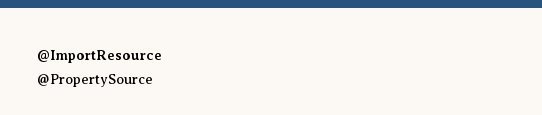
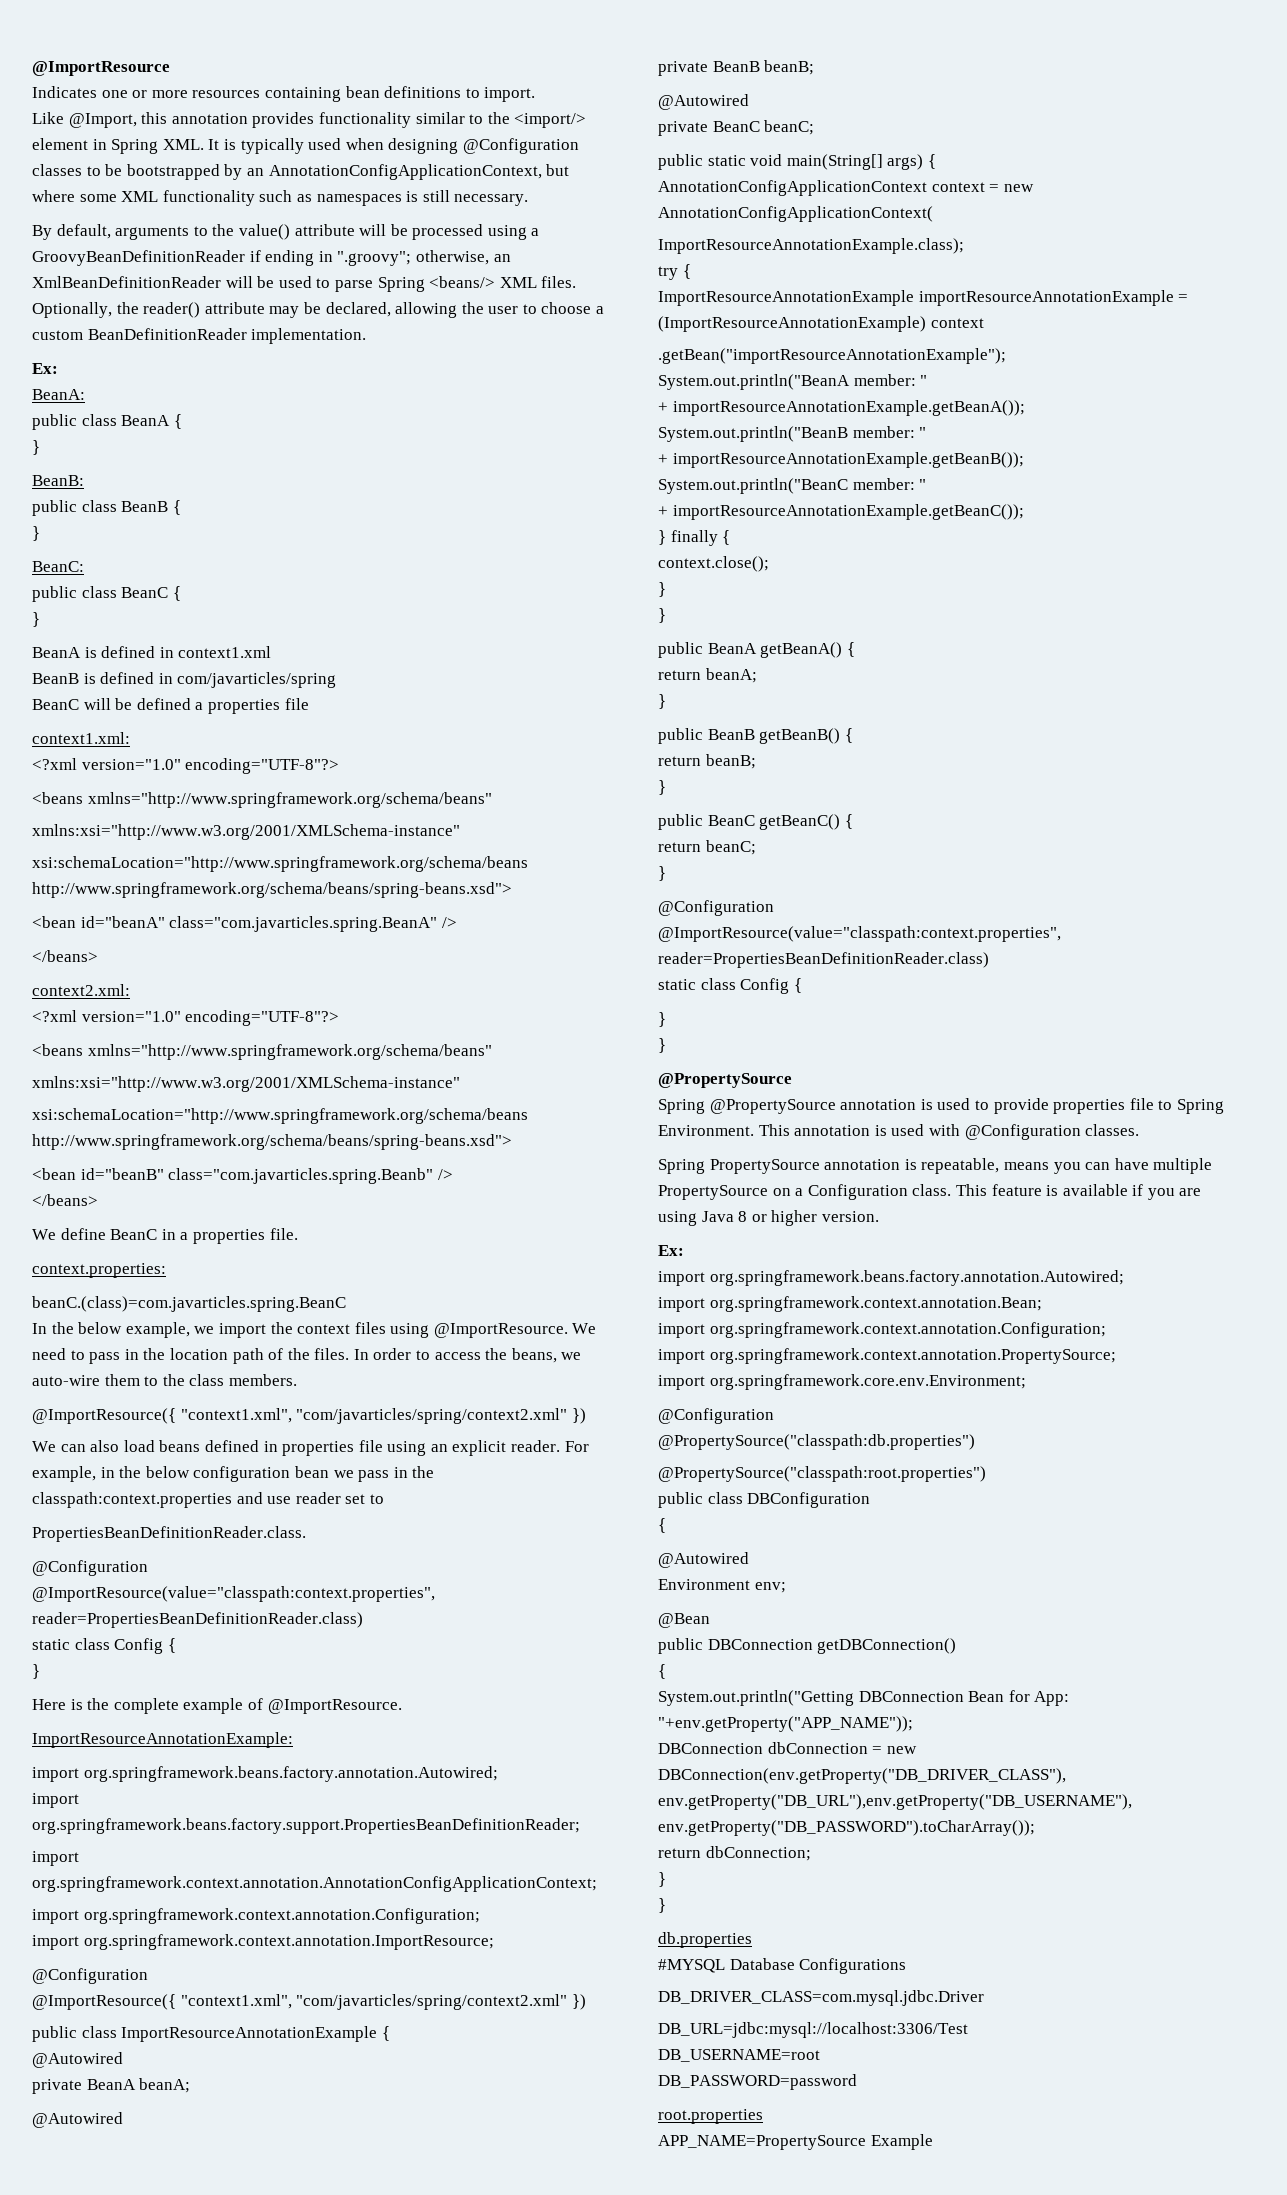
[37,74,153,87] @PropertySource -> [32,86,536,102] [32,112,587,128] [32,138,579,154] [32,164,570,180] [32,190,529,206] [32,224,540,240] [32,250,511,266] [32,276,577,292] [32,302,605,318] [32,328,367,344] [32,363,58,374] [32,389,85,400] [32,414,182,430] [32,440,40,455] [32,475,84,486] [32,500,181,516] [32,526,40,541] [32,561,84,572] [32,586,181,602] [32,612,40,627] [32,646,272,658] [32,672,337,688] [32,698,309,714] [32,732,130,744] [32,758,340,774] [32,792,492,808] [32,824,460,840] [32,856,528,872] [32,882,512,898] [32,916,457,932] [32,950,98,962] [32,984,130,996] [32,1010,340,1026] [32,1044,492,1060] [32,1076,460,1092] [32,1108,528,1124] [32,1134,512,1150] [32,1168,453,1184] [32,1194,98,1206] [32,1228,298,1244] [32,1263,166,1278] [32,1296,346,1312] [32,1322,597,1338] [32,1348,582,1364] [32,1374,297,1386] [32,1408,586,1424] [32,1440,589,1456] [32,1466,435,1482] [32,1492,384,1508] [32,1526,306,1542] [32,1560,148,1576] [32,1586,435,1602] [32,1612,363,1628] [32,1638,176,1654] [32,1664,40,1679] [32,1698,402,1714] [32,1732,293,1748] [32,1766,498,1782] [32,1793,79,1808] [32,1818,580,1834] [32,1851,79,1866] [32,1876,597,1892] [32,1908,480,1924] [32,1934,494,1950] [32,1968,148,1984] [32,1994,586,2010] [32,2026,390,2042] [32,2052,123,2068] [32,2078,191,2094] [32,2112,123,2128] [658,60,815,76] [658,94,749,110] [658,120,815,136] [658,154,936,170] [658,180,1034,196] [658,206,933,222] [658,238,964,254] [658,264,691,280] [658,290,1189,306] [658,316,984,332] [658,348,1006,364] [658,374,928,390] [658,400,1025,416] [658,426,927,442] [658,452,1024,468] [658,478,927,494] [658,504,1024,520] [658,530,731,546] [658,556,769,572] [658,582,666,597] [658,608,666,623] [658,642,855,658] [658,668,757,683] [658,694,666,709] [658,728,853,744] [658,754,756,769] [658,780,666,795] [658,814,853,830] [658,840,756,855] [658,866,666,881] [658,900,774,916] [658,926,1061,942] [658,952,989,968] [658,978,802,994] [658,1012,666,1027] [658,1038,666,1053] [658,1073,792,1088] [658,1098,1224,1114] [658,1124,1140,1140] [658,1158,1213,1174] [658,1184,1202,1200] [658,1210,879,1226] [658,1245,684,1256] [658,1270,1124,1286] [658,1296,1042,1312] [658,1322,1106,1338] [658,1348,1116,1364] [658,1374,1026,1390] [658,1408,774,1424] [658,1434,975,1450] [658,1466,986,1482] [658,1492,871,1508] [658,1518,666,1533] [658,1552,749,1568] [658,1579,786,1593] [658,1613,710,1628] [658,1638,957,1654] [658,1664,666,1679] [658,1690,1070,1706] [658,1716,913,1732] [658,1742,917,1754] [658,1768,1066,1784] [658,1794,1132,1810] [658,1820,1035,1836] [658,1846,811,1861] [658,1872,666,1887] [658,1898,666,1913] [658,1932,752,1948] [658,1958,907,1974] [658,1990,984,2006] [658,2022,968,2038] [658,2049,820,2062] [658,2074,857,2090] [658,2109,763,2124] [658,2134,933,2150] Indicates one or more resources containing bean definitions to import. // Like @Import, this annotation provides functionality similar to the <import/> element in Spring XML. It is typically used when designing @Configuration classes to be bootstrapped by an AnnotationConfigApplicationContext, but where some XML functionality such as namespaces is still necessary. // By default, arguments to the value() attribute will be processed using a GroovyBeanDefinitionReader if ending in ".groovy"; otherwise, an XmlBeanDefinitionReader will be used to parse Spring <beans/> XML files. Optionally, the reader() attribute may be declared, allowing the user to choose a custom BeanDefinitionReader implementation. // Ex: // BeanA: // public class BeanA { // } // BeanB: // public class BeanB { // } // BeanC: // public class BeanC { // } // BeanA is defined in context1.xml // BeanB is defined in com/javarticles/spring // BeanC will be defined a properties file // context1.xml: // <?xml version="1.0" encoding="UTF-8"?> // <beans xmlns="http://www.springframework.org/schema/beans" // xmlns:xsi="http://www.w3.org/2001/XMLSchema-instance" // xsi:schemaLocation="http://www.springframework.org/schema/beans http://www.springframework.org/schema/beans/spring-beans.xsd"> // <bean id="beanA" class="com.javarticles.spring.BeanA" /> // </beans> // context2.xml: // <?xml version="1.0" encoding="UTF-8"?> // <beans xmlns="http://www.springframework.org/schema/beans" // xmlns:xsi="http://www.w3.org/2001/XMLSchema-instance" // xsi:schemaLocation="http://www.springframework.org/schema/beans http://www.springframework.org/schema/beans/spring-beans.xsd"> // <bean id="beanB" class="com.javarticles.spring.Beanb" /> // </beans> // We define BeanC in a properties file. // context.properties: // beanC.(class)=com.javarticles.spring.BeanC // In the below example, we import the context files using @ImportResource. We need to pass in the location path of the files. In order to access the beans, we auto-wire them to the class members. // @ImportResource({ "context1.xml", "com/javarticles/spring/context2.xml" }) // We can also load beans defined in properties file using an explicit reader. For example, in the below configuration bean we pass in the classpath:context.properties and use reader set to // PropertiesBeanDefinitionReader.class. // @Configuration // @ImportResource(value="classpath:context.properties", reader=PropertiesBeanDefinitionReader.class) // static class Config { // } // Here is the complete example of @ImportResource. // ImportResourceAnnotationExample: // import org.springframework.beans.factory.annotation.Autowired; // import org.springframework.beans.factory.support.PropertiesBeanDefinitionReader; // import org.springframework.context.annotation.AnnotationConfigApplicationContext; // import org.springframework.context.annotation.Configuration; // import org.springframework.context.annotation.ImportResource; // @Configuration // @ImportResource({ "context1.xml", "com/javarticles/spring/context2.xml" }) // public class ImportResourceAnnotationExample { // @Autowired // private BeanA beanA; // @Autowired // private BeanB beanB; // @Autowired // private BeanC beanC; // public static void main(String[] args) { // AnnotationConfigApplicationContext context = new AnnotationConfigApplicationContext( // ImportResourceAnnotationExample.class); // try { // ImportResourceAnnotationExample importResourceAnnotationExample = (ImportResourceAnnotationExample) context // .getBean("importResourceAnnotationExample"); // System.out.println("BeanA member: " // + importResourceAnnotationExample.getBeanA()); // System.out.println("BeanB member: " // + importResourceAnnotationExample.getBeanB()); // System.out.println("BeanC member: " // + importResourceAnnotationExample.getBeanC()); // } finally { // context.close(); // } // } // public BeanA getBeanA() { // return beanA; // } // public BeanB getBeanB() { // return beanB; // } // public BeanC getBeanC() { // return beanC; // } // @Configuration // @ImportResource(value="classpath:context.properties", reader=PropertiesBeanDefinitionReader.class) // static class Config { // } // } // @PropertySource // Spring @PropertySource annotation is used to provide properties file to Spring Environment. This annotation is used with @Configuration classes. // Spring PropertySource annotation is repeatable, means you can have multiple PropertySource on a Configuration class. This feature is available if you are using Java 8 or higher version. // Ex: // import org.springframework.beans.factory.annotation.Autowired; // import org.springframework.context.annotation.Bean; // import org.springframework.context.annotation.Configuration; // import org.springframework.context.annotation.PropertySource; // import org.springframework.core.env.Environment; // @Configuration // @PropertySource("classpath:db.properties") // @PropertySource("classpath:root.properties") // public class DBConfiguration // { // @Autowired // Environment env; // @Bean // public DBConnection getDBConnection() // { // System.out.println("Getting DBConnection Bean for App: "+env.getProperty("APP_NAME")); // DBConnection dbConnection = new DBConnection(env.getProperty("DB_DRIVER_CLASS"), env.getProperty("DB_URL"),env.getProperty("DB_USERNAME"), env.getProperty("DB_PASSWORD").toCharArray()); // return dbConnection; // } // } // db.properties // #MYSQL Database Configurations // DB_DRIVER_CLASS=com.mysql.jdbc.Driver // DB_URL=jdbc:mysql://localhost:3306/Test // DB_USERNAME=root // DB_PASSWORD=password // root.properties // APP_NAME=PropertySource Example

